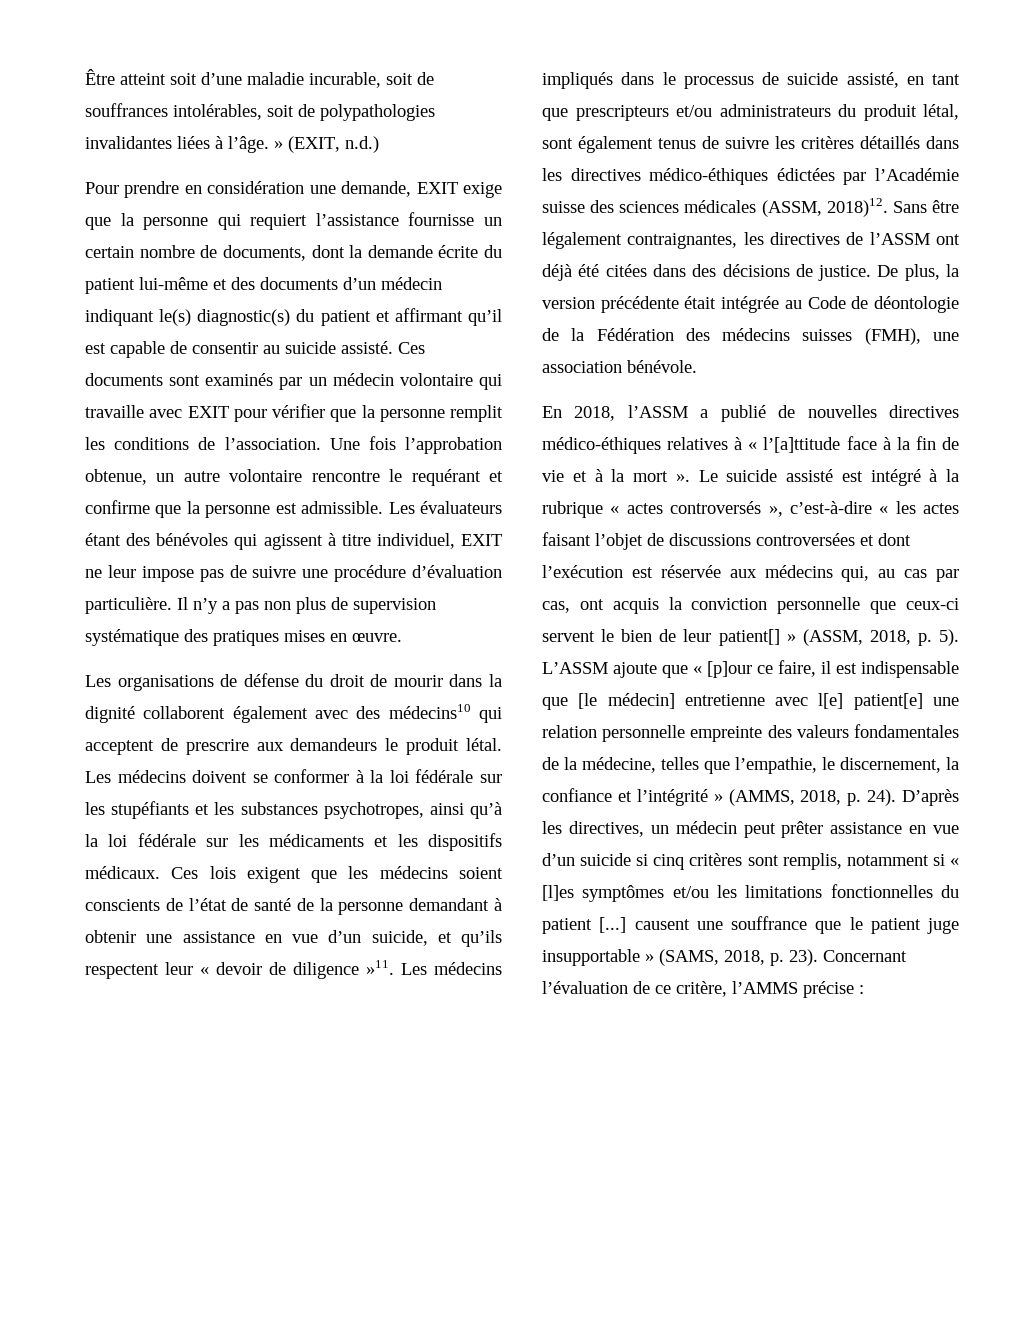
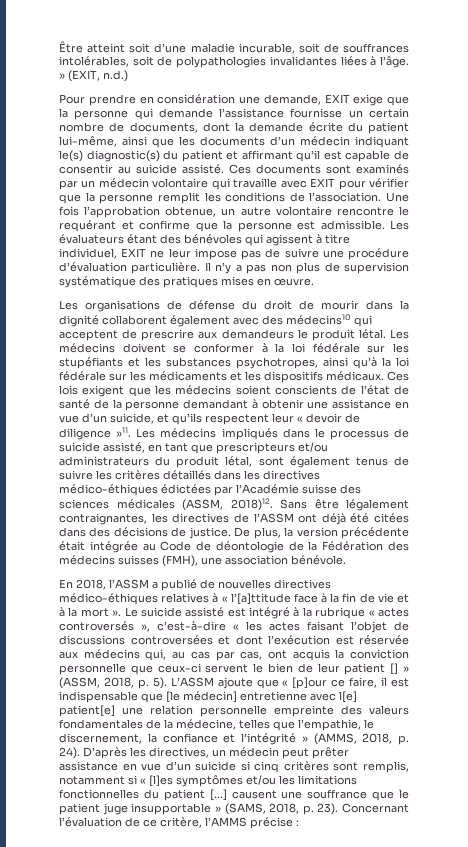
[250,214,308,230] requiert -> [158,108,213,118] demande
[139,277,255,290] lui-même et des -> [59,136,195,148] lui-même, ainsi que les
[718,629,780,646] patient[] -> [344,663,399,675] patient []

